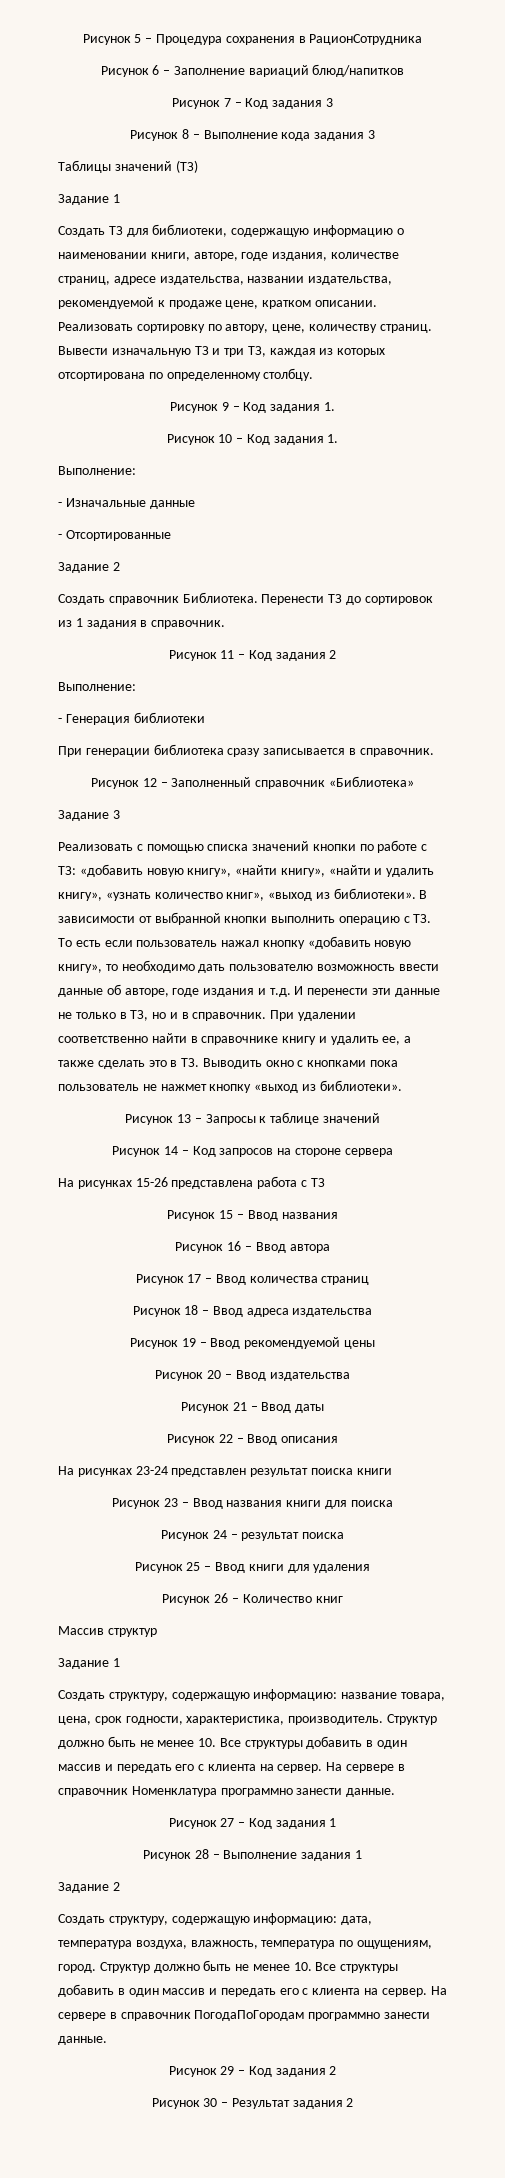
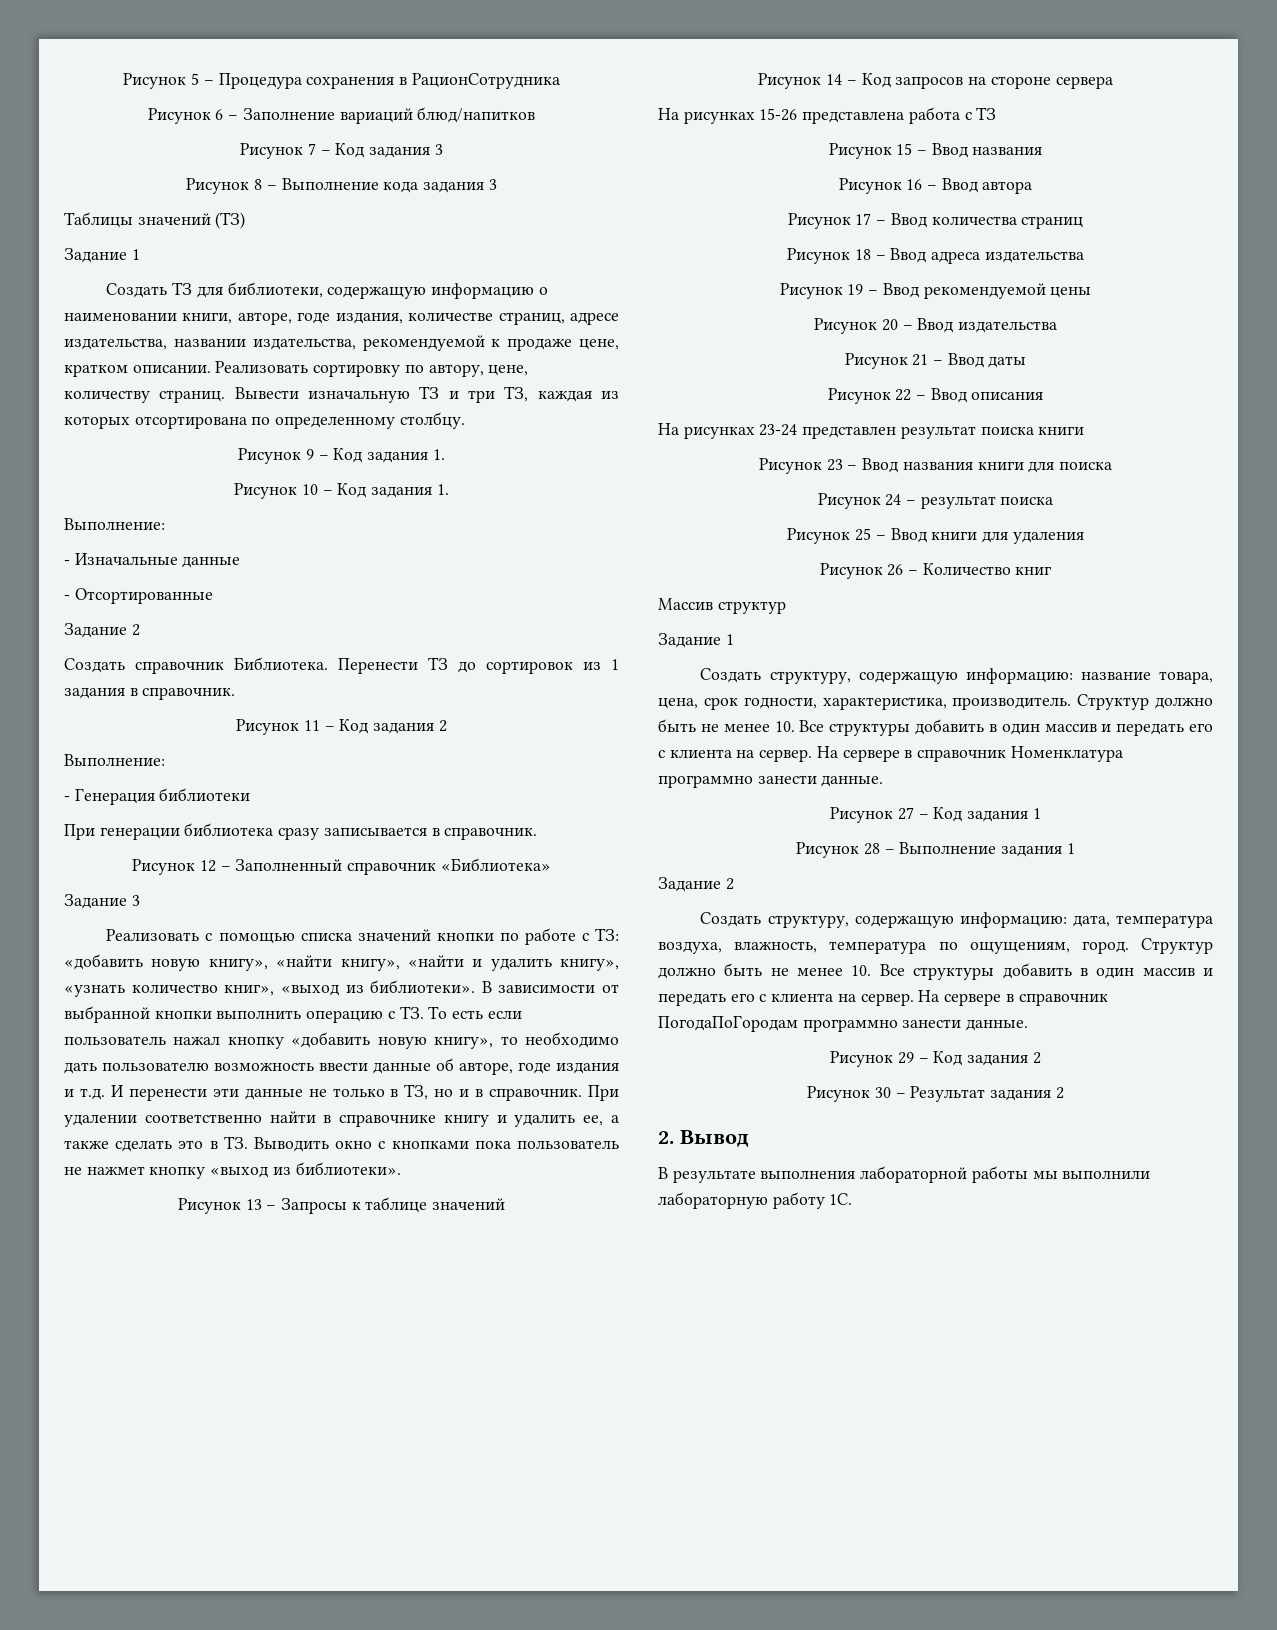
(354, 2102) none -> [658,1130,749,1147] [658,1166,1151,1183] [658,1192,853,1209] // 2. Вывод // В результате выполнения лабораторной работы мы выполнили лабораторную работу 1С.

